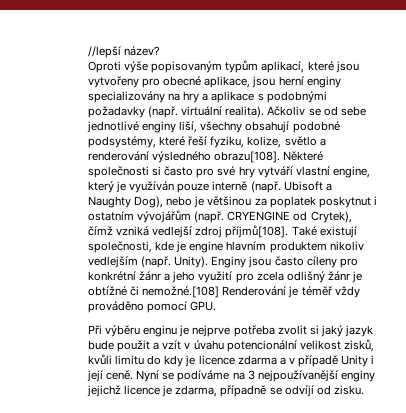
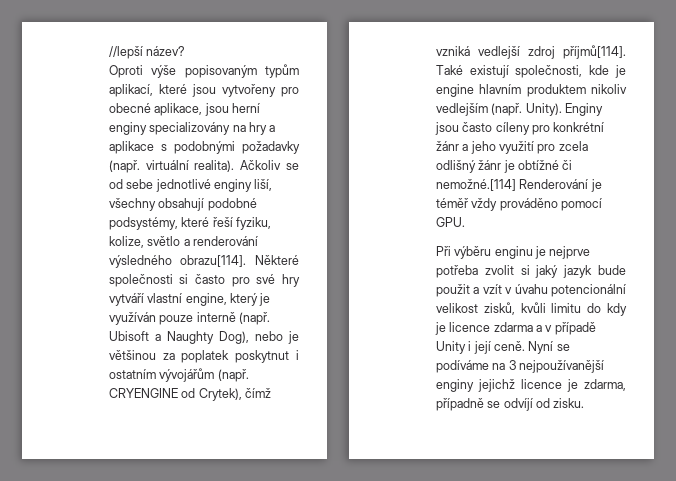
[214,151,281,163] obrazu[108]. -> [180,255,247,267] obrazu[114].
[225,225,289,238] příjmů[108]. -> [563,45,626,59] příjmů[114].
[142,286,220,298] nemožné.[108] -> [435,179,516,191] nemožné.[114]

